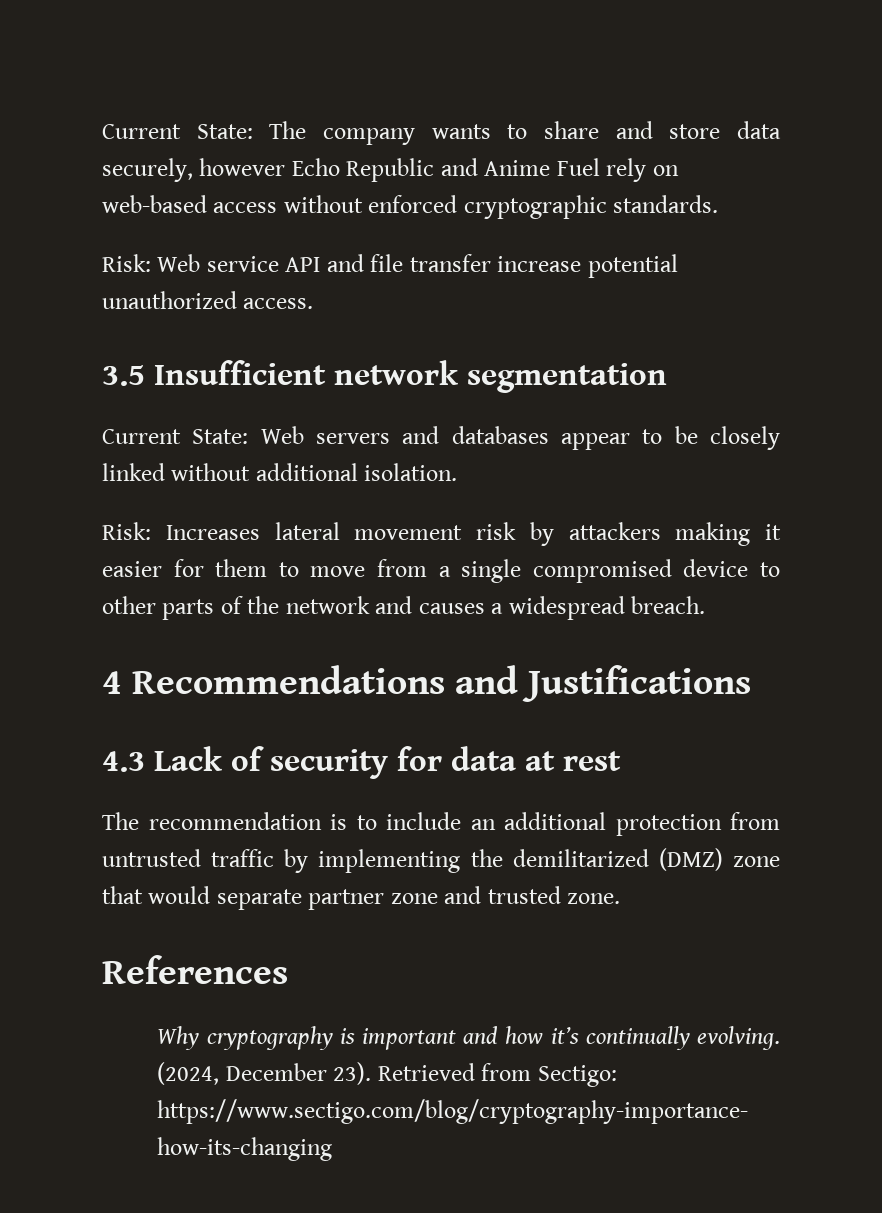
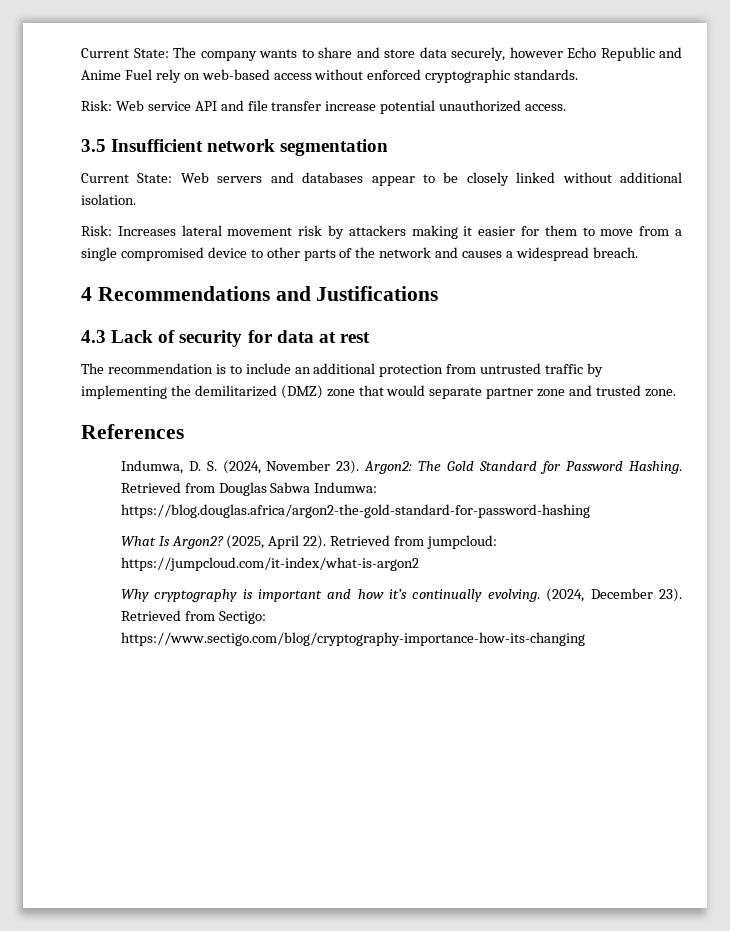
(288, 969) none -> [120,460,682,474] [120,482,378,496] [120,504,590,518] [120,535,498,549] [120,557,419,571] // Indumwa, D. S. (2024, November 23). Argon2: The Gold Standard for Password Hashing. Retrieved from Douglas Sabwa Indumwa: https://blog.douglas.africa/argon2-the-gold-standard-for-password-hashing // What Is Argon2? (2025, April 22). Retrieved from jumpcloud: https://jumpcloud.com/it-index/what-is-argon2

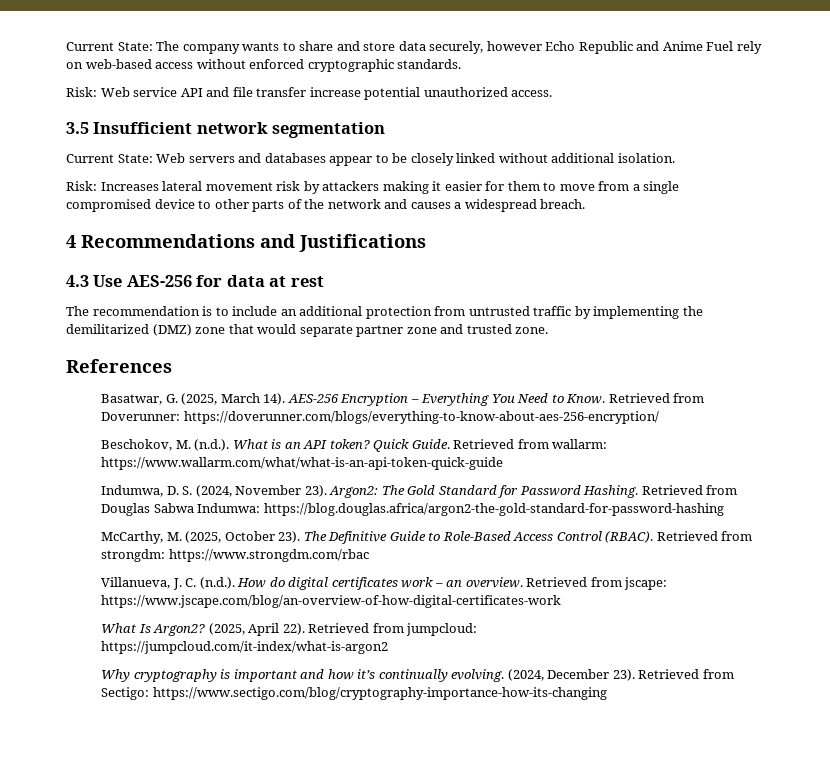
[111,330,243,347] Lack of security -> [93,275,192,287] Use AES-256
(184, 431) none -> [101,393,705,406] [101,411,659,424] [101,439,608,452] [101,457,504,470] // Basatwar, G. (2025, March 14). AES-256 Encryption – Everything You Need to Know. Retrieved from Doverunner: https://doverunner.com/blogs/everything-to-know-about-aes-256-encryption/ // Beschokov, M. (n.d.). What is an API token? Quick Guide. Retrieved from wallarm: https://www.wallarm.com/what/what-is-an-api-token-quick-guide
(590, 511) none -> [101,531,753,544] [101,549,369,562] [101,577,668,590] [101,595,562,608] // McCarthy, M. (2025, October 23). The Definitive Guide to Role-Based Access Control (RBAC). Retrieved from strongdm: https://www.strongdm.com/rbac // Villanueva, J. C. (n.d.). How do digital certificates work – an overview. Retrieved from jscape: https://www.jscape.com/blog/an-overview-of-how-digital-certificates-work

